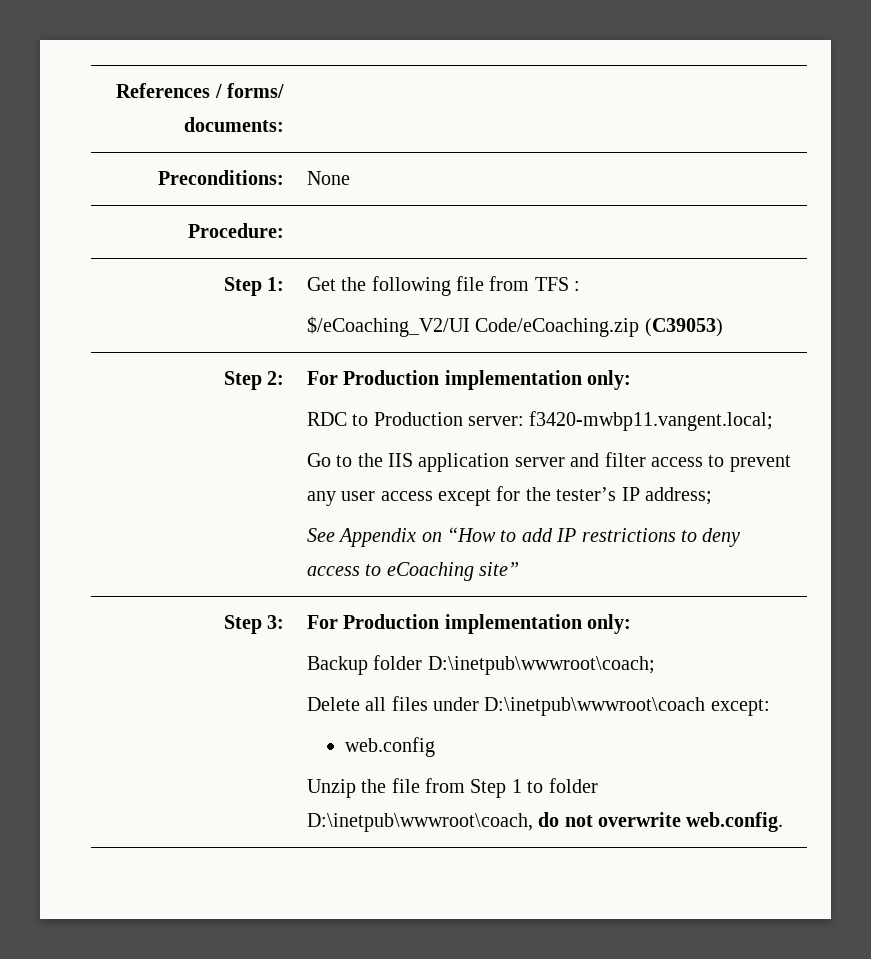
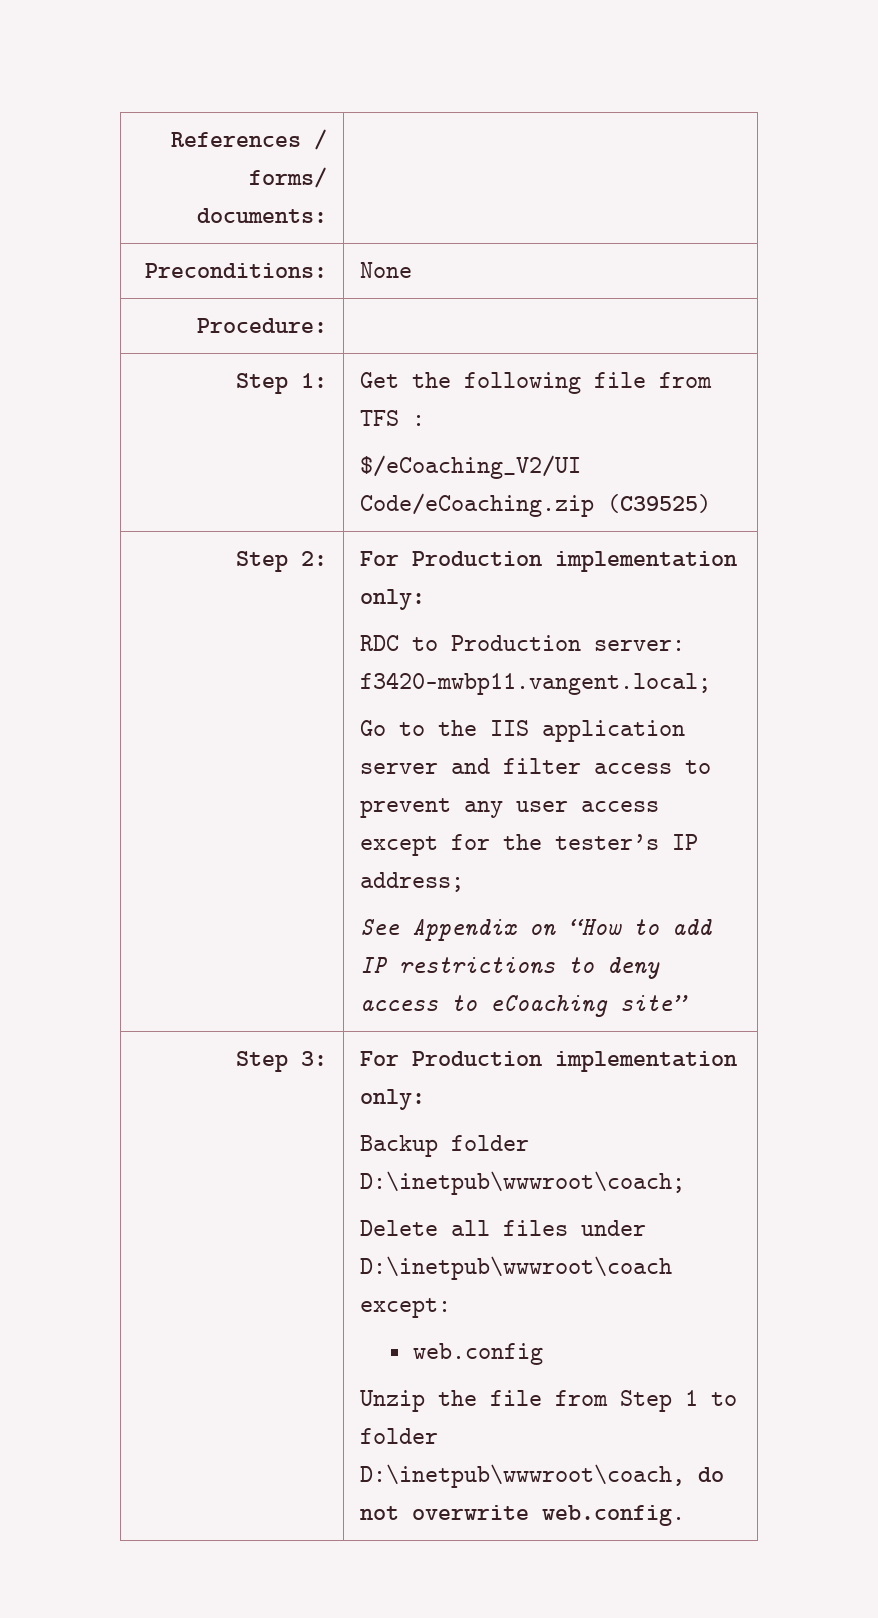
[644,318,723,337] (C39053) -> [606,494,711,513] (C39525)

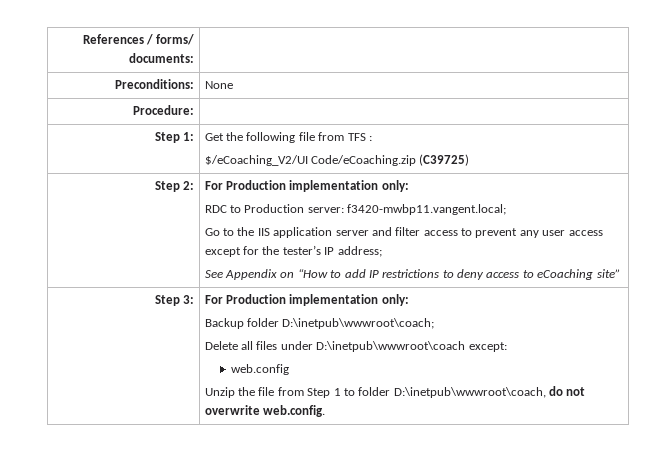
[606,494,711,513] (C39525) -> [419,154,470,166] (C39725)

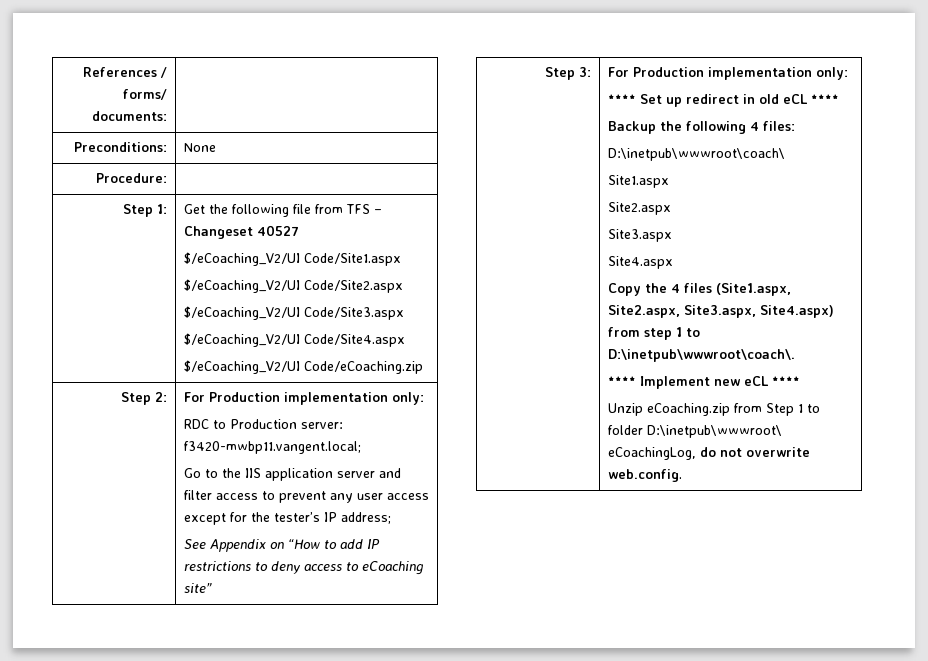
[368,136,372,141] : -> [373,209,382,214] [183,225,299,239] [183,252,401,266] [183,279,403,293] [183,306,404,320] [183,333,405,347] – Changeset 40527 // $/eCoaching_V2/UI Code/Site1.aspx // $/eCoaching_V2/UI Code/Site2.aspx // $/eCoaching_V2/UI Code/Site3.aspx // $/eCoaching_V2/UI Code/Site4.aspx
[419,154,470,166] (C39725) -> (423, 367) none
[204,318,435,329] [204,341,507,352] [231,364,290,375] Backup folder D:\inetpub\wwwroot\coach; // Delete all files under D:\inetpub\wwwroot\coach except: // web.config -> [607,94,839,107] [607,121,795,134] [607,148,785,161] [607,175,669,188] [607,202,671,215] [607,229,672,242] [607,256,673,269] [607,283,791,296] [607,305,834,318] [607,327,700,340] [607,349,795,362] [607,376,800,389] **** Set up redirect in old eCL **** // Backup the following 4 files: // D:\inetpub\wwwroot\coach\ // Site1.aspx // Site2.aspx // Site3.aspx // Site4.aspx // Copy the 4 files (Site1.aspx, Site2.aspx, Site3.aspx, Site4.aspx) from step 1 to D:\inetpub\wwwroot\coach\. // **** Implement new eCL ****
[238,387,275,396] the file -> [646,403,730,416] eCoaching.zip
[393,387,546,398] D:\inetpub\wwwroot\coach, -> [646,425,782,438] [607,447,696,460] D:\inetpub\wwwroot\ eCoachingLog,

